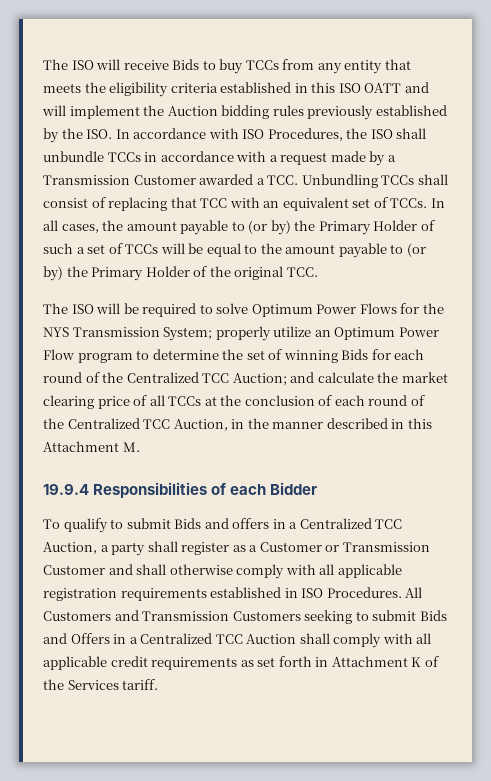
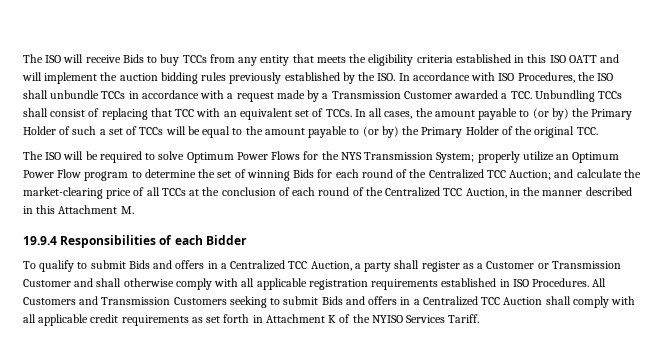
[167,106,218,116] Auction -> [119,73,158,81] auction
[401,372,448,383] [43,395,94,409] market clearing -> [23,187,103,199] market-clearing
[70,633,110,644] Offers -> [368,296,398,305] offers
[67,679,159,690] Services tariff. -> [371,314,480,323] NYISO Services Tariff.

